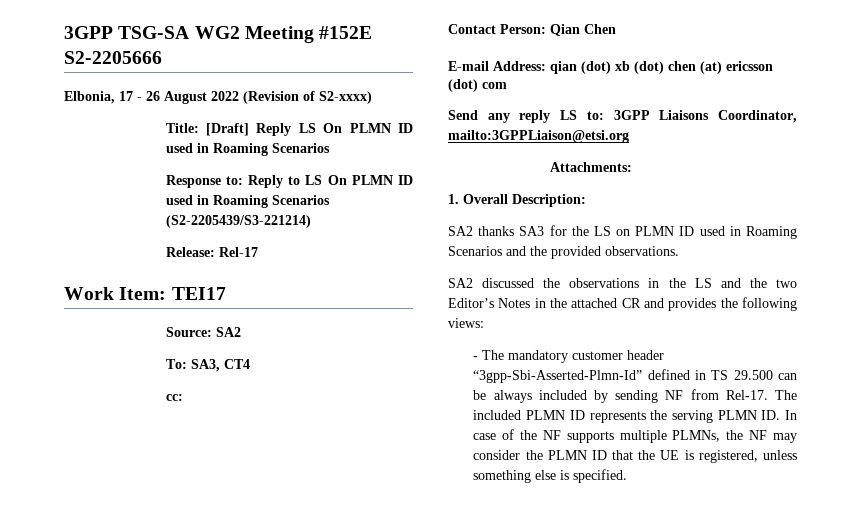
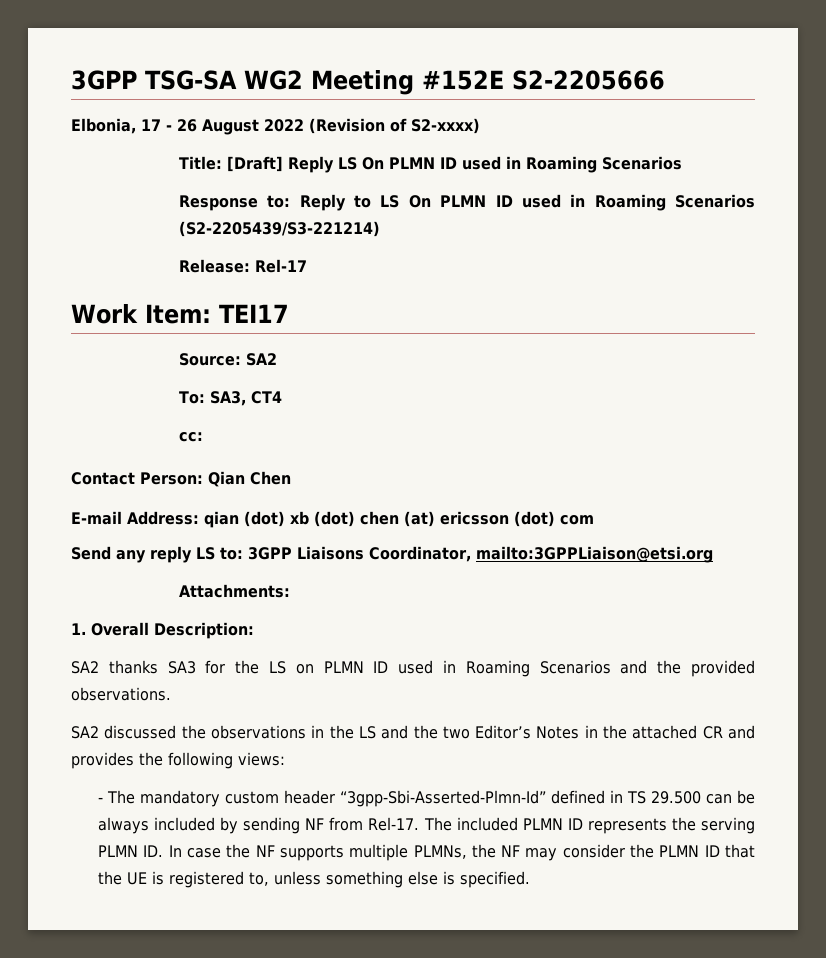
[572,351,624,360] customer -> [224,791,279,804] custom
[502,429,515,440] of -> (221, 853) none
[698,450,758,463] registered, -> [168,871,269,888] registered to,

